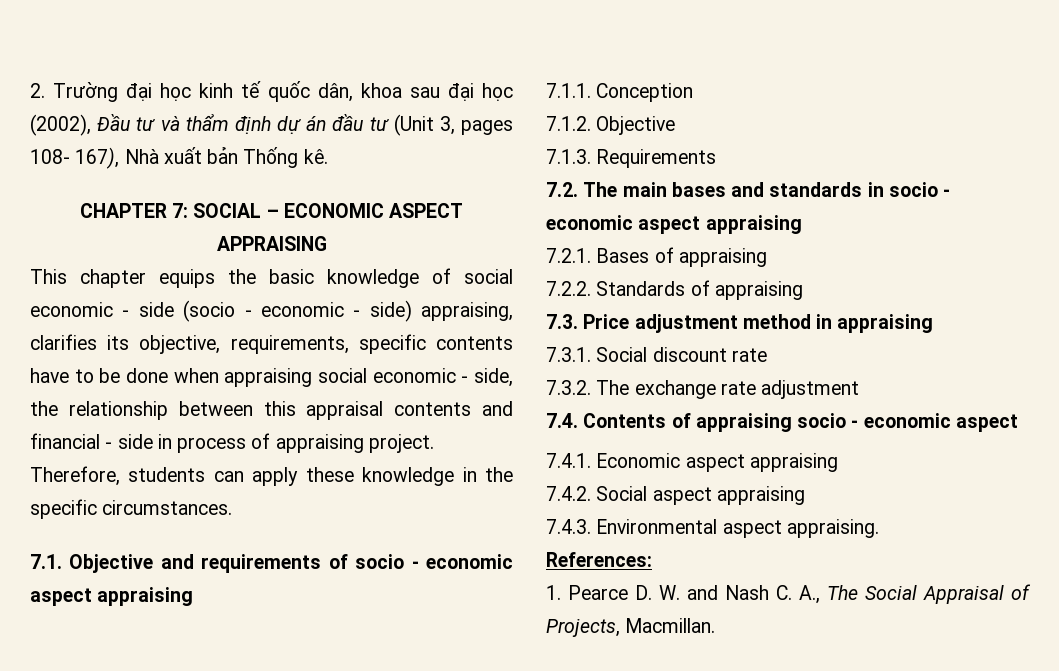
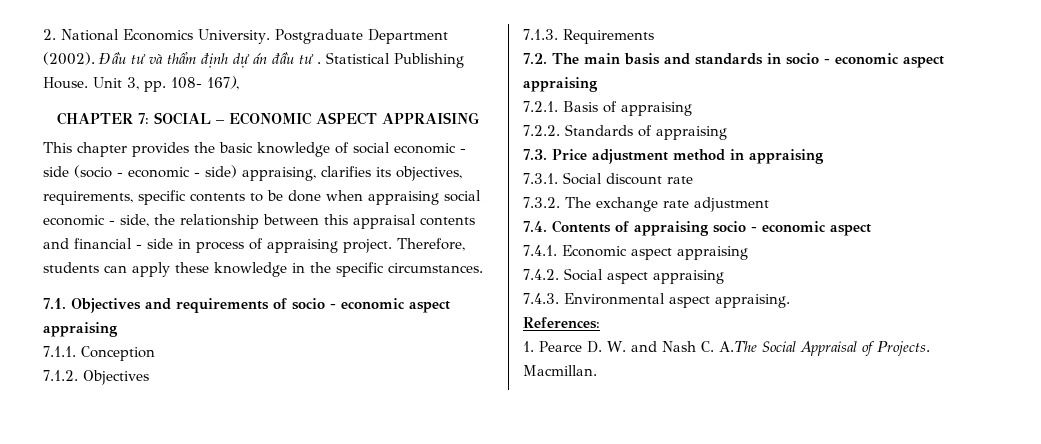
[53,81,513,102] [30,114,91,136] Trường đại học kinh tế quốc dân, khoa sau đại học (2002), -> [61,29,448,44] [43,52,95,65] National Economics University. Postgraduate Department (2002).
[393,114,514,136] [30,147,328,169] (Unit 3, pages 108- 167), Nhà xuất bản Thống kê. -> [317,52,464,68] [43,76,239,92] . Statistical Publishing House. Unit 3, pp. 108- 167),
[159,269,215,288] equips -> [132,142,189,157] provides
[139,335,221,354] objective, -> [396,166,462,181] objectives,
[30,368,69,383] have -> (245, 197) none
[69,554,154,573] Objective -> [71,298,141,313] Objectives
[596,116,676,135] Objective -> [83,370,149,385] Objectives
[671,182,726,197] bases -> [624,53,660,65] basis
[596,248,650,263] Bases -> [563,101,598,112] Basis
[799,585,858,604] A., The -> [718,341,757,352] A.The
[546,619,620,637] Projects, -> [876,341,930,356] Projects.

